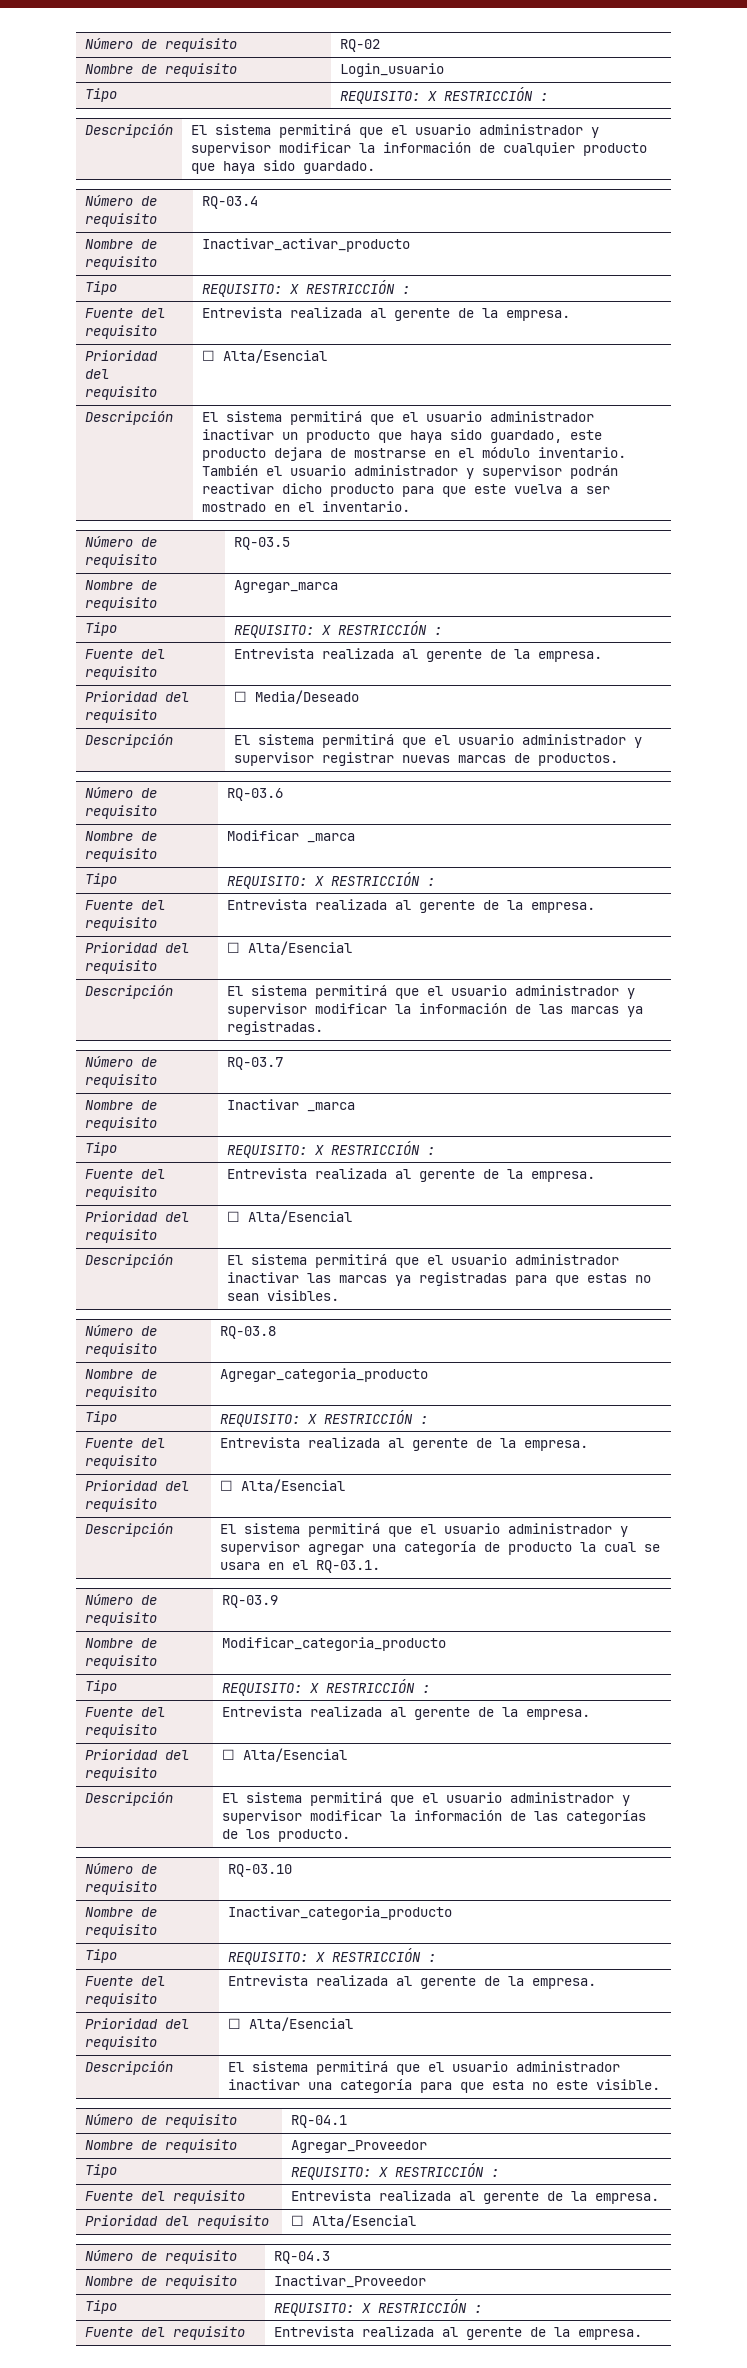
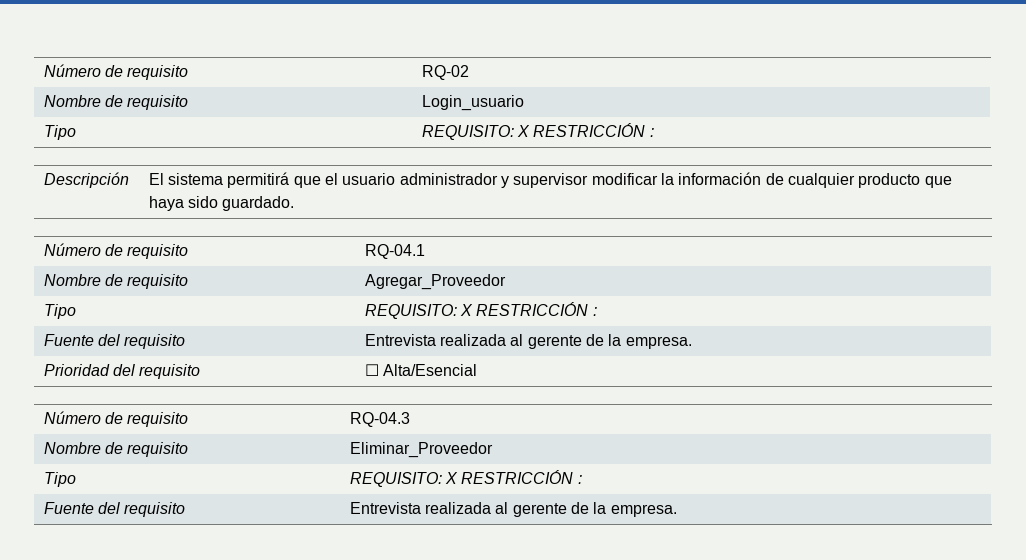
[84,195,157,206] [84,213,157,227] [201,196,258,209] [84,239,157,249] [84,256,157,270] [201,238,410,252] [84,281,117,295] [201,280,410,297] [84,308,165,318] [84,325,157,339] [201,307,570,321] [84,350,158,361] [84,369,109,379] [84,386,157,400] [201,349,327,363] [84,411,173,425] [201,411,594,425] [201,429,602,443] [201,447,626,461] [201,465,618,479] [201,483,610,497] [201,501,410,512] [84,536,157,547] [84,554,157,568] [233,537,290,550] [84,580,157,590] [84,597,157,611] [233,580,338,593] [84,622,117,636] [233,621,442,638] [84,649,165,659] [84,666,157,680] [233,648,602,662] [84,691,189,702] [84,709,157,723] [233,690,359,704] [84,734,173,748] [233,734,642,748] [233,752,618,766] [84,787,157,798] [84,805,157,819] [226,788,283,801] [84,831,157,841] [84,848,157,862] [226,830,355,843] [84,873,117,887] [226,872,435,889] [84,900,165,910] [84,917,157,931] [226,899,595,913] [84,942,189,953] [84,960,157,974] [226,941,352,955] [84,985,173,999] [226,985,635,999] [226,1003,643,1017] [226,1021,323,1035] [84,1056,157,1067] [84,1074,157,1088] [226,1057,283,1070] [84,1100,157,1110] [84,1117,157,1131] [226,1099,355,1112] [84,1142,117,1156] [226,1141,435,1158] [84,1169,165,1179] [84,1186,157,1200] [226,1168,595,1182] [84,1211,189,1222] [84,1229,157,1243] [226,1210,352,1224] [84,1254,173,1268] [226,1254,619,1268] [226,1272,651,1286] [226,1290,339,1301] [84,1325,157,1336] [84,1343,157,1357] [219,1326,276,1339] [84,1369,157,1379] [84,1386,157,1400] [219,1368,428,1382] [84,1411,117,1425] [219,1410,428,1427] [84,1438,165,1448] [84,1455,157,1469] [219,1437,588,1451] [84,1480,189,1491] [84,1498,157,1512] [219,1479,345,1493] [84,1523,173,1537] [219,1523,628,1537] [219,1541,660,1555] [219,1560,380,1573] [84,1594,157,1605] [84,1612,157,1626] [221,1595,278,1608] [84,1638,157,1648] [84,1655,157,1669] [221,1637,446,1651] [84,1680,117,1694] [221,1679,430,1696] [84,1707,165,1717] [84,1724,157,1738] [221,1706,590,1720] [84,1749,189,1760] [84,1767,157,1781] [221,1748,347,1762] [84,1792,173,1806] [221,1792,630,1806] [221,1810,646,1824] [221,1829,350,1842] [84,1863,157,1874] [84,1881,157,1895] [227,1864,292,1877] [84,1907,157,1917] [84,1924,157,1938] [227,1906,452,1920] [84,1949,117,1963] [227,1948,436,1965] [84,1976,165,1986] [84,1993,157,2007] [227,1975,596,1989] [84,2018,189,2029] [84,2036,157,2050] [227,2017,353,2031] [84,2061,173,2075] [227,2061,620,2075] [227,2079,660,2093] // Número de requisito | RQ-03.4 // Nombre de requisito | Inactivar_activar_producto // Tipo | REQUISITO: X RESTRICCIÓN : // Fuente del requisito | Entrevista realizada al gerente de la empresa. // Prioridad del requisito | ☐ Alta/Esencial // Descripción | El sistema permitirá que el usuario administrador inactivar un producto que haya sido guardado, este producto dejara de mostrarse en el módulo inventario. También el usuario administrador y supervisor podrán reactivar dicho producto para que este vuelva a ser mostrado en el inventario. // Número de requisito | RQ-03.5 // Nombre de requisito | Agregar_marca // Tipo | REQUISITO: X RESTRICCIÓN : // Fuente del requisito | Entrevista realizada al gerente de la empresa. // Prioridad del requisito | ☐ Media/Deseado // Descripción | El sistema permitirá que el usuario administrador y supervisor registrar nuevas marcas de productos. // Número de requisito | RQ-03.6 // Nombre de requisito | Modificar _marca // Tipo | REQUISITO: X RESTRICCIÓN : // Fuente del requisito | Entrevista realizada al gerente de la empresa. // Prioridad del requisito | ☐ Alta/Esencial // Descripción | El sistema permitirá que el usuario administrador y supervisor modificar la información de las marcas ya registradas. // Número de requisito | RQ-03.7 // Nombre de requisito | Inactivar _marca // Tipo | REQUISITO: X RESTRICCIÓN : // Fuente del requisito | Entrevista realizada al gerente de la empresa. // Prioridad del requisito | ☐ Alta/Esencial // Descripción | El sistema permitirá que el usuario administrador inactivar las marcas ya registradas para que estas no sean visibles. // Número de requisito | RQ-03.8 // Nombre de requisito | Agregar_categoria_producto // Tipo | REQUISITO: X RESTRICCIÓN : // Fuente del requisito | Entrevista realizada al gerente de la empresa. // Prioridad del requisito | ☐ Alta/Esencial // Descripción | El sistema permitirá que el usuario administrador y supervisor agregar una categoría de producto la cual se usara en el RQ-03.1. // Número de requisito | RQ-03.9 // Nombre de requisito | Modificar_categoria_producto // Tipo | REQUISITO: X RESTRICCIÓN : // Fuente del requisito | Entrevista realizada al gerente de la empresa. // Prioridad del requisito | ☐ Alta/Esencial // Descripción | El sistema permitirá que el usuario administrador y supervisor modificar la información de las categorías de los producto. // Número de requisito | RQ-03.10 // Nombre de requisito | Inactivar_categoria_producto // Tipo | REQUISITO: X RESTRICCIÓN : // Fuente del requisito | Entrevista realizada al gerente de la empresa. // Prioridad del requisito | ☐ Alta/Esencial // Descripción | El sistema permitirá que el usuario administrador inactivar una categoría para que esta no este visible. -> (295, 203) none
[273,2275,426,2288] Inactivar_Proveedor -> [349,442,493,458] Eliminar_Proveedor

